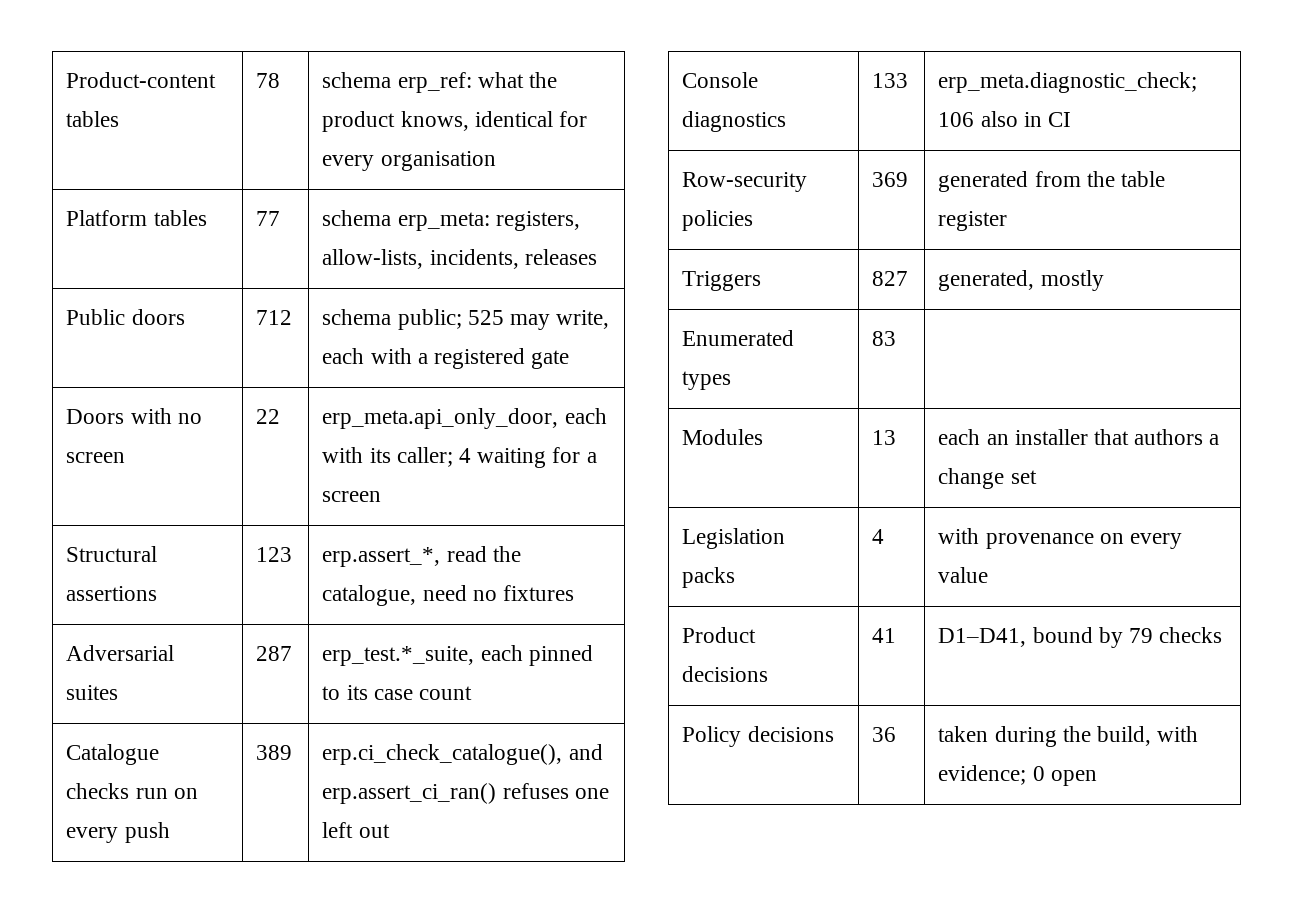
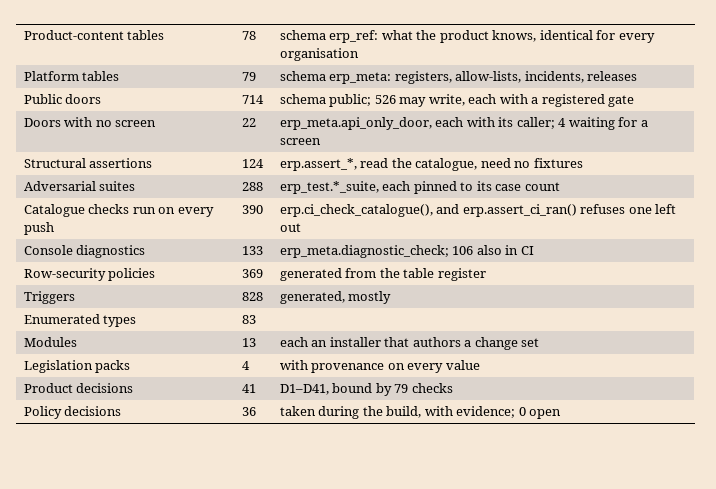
[256,211,281,226] 77 -> [241,72,256,81] 79
[256,310,293,325] 712 -> [241,95,264,104] 714
[467,310,504,325] 525 -> [374,95,396,104] 526
[256,547,293,562] 123 -> [241,159,264,168] 124
[256,646,293,661] 287 -> [241,182,263,191] 288
[256,745,293,760] 389 -> [241,205,263,214] 390
[872,271,909,286] 827 -> [241,292,263,301] 828

